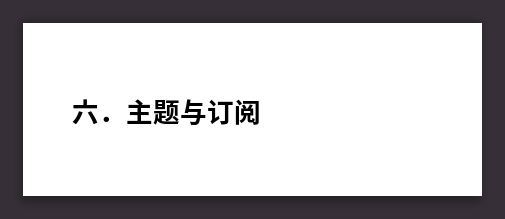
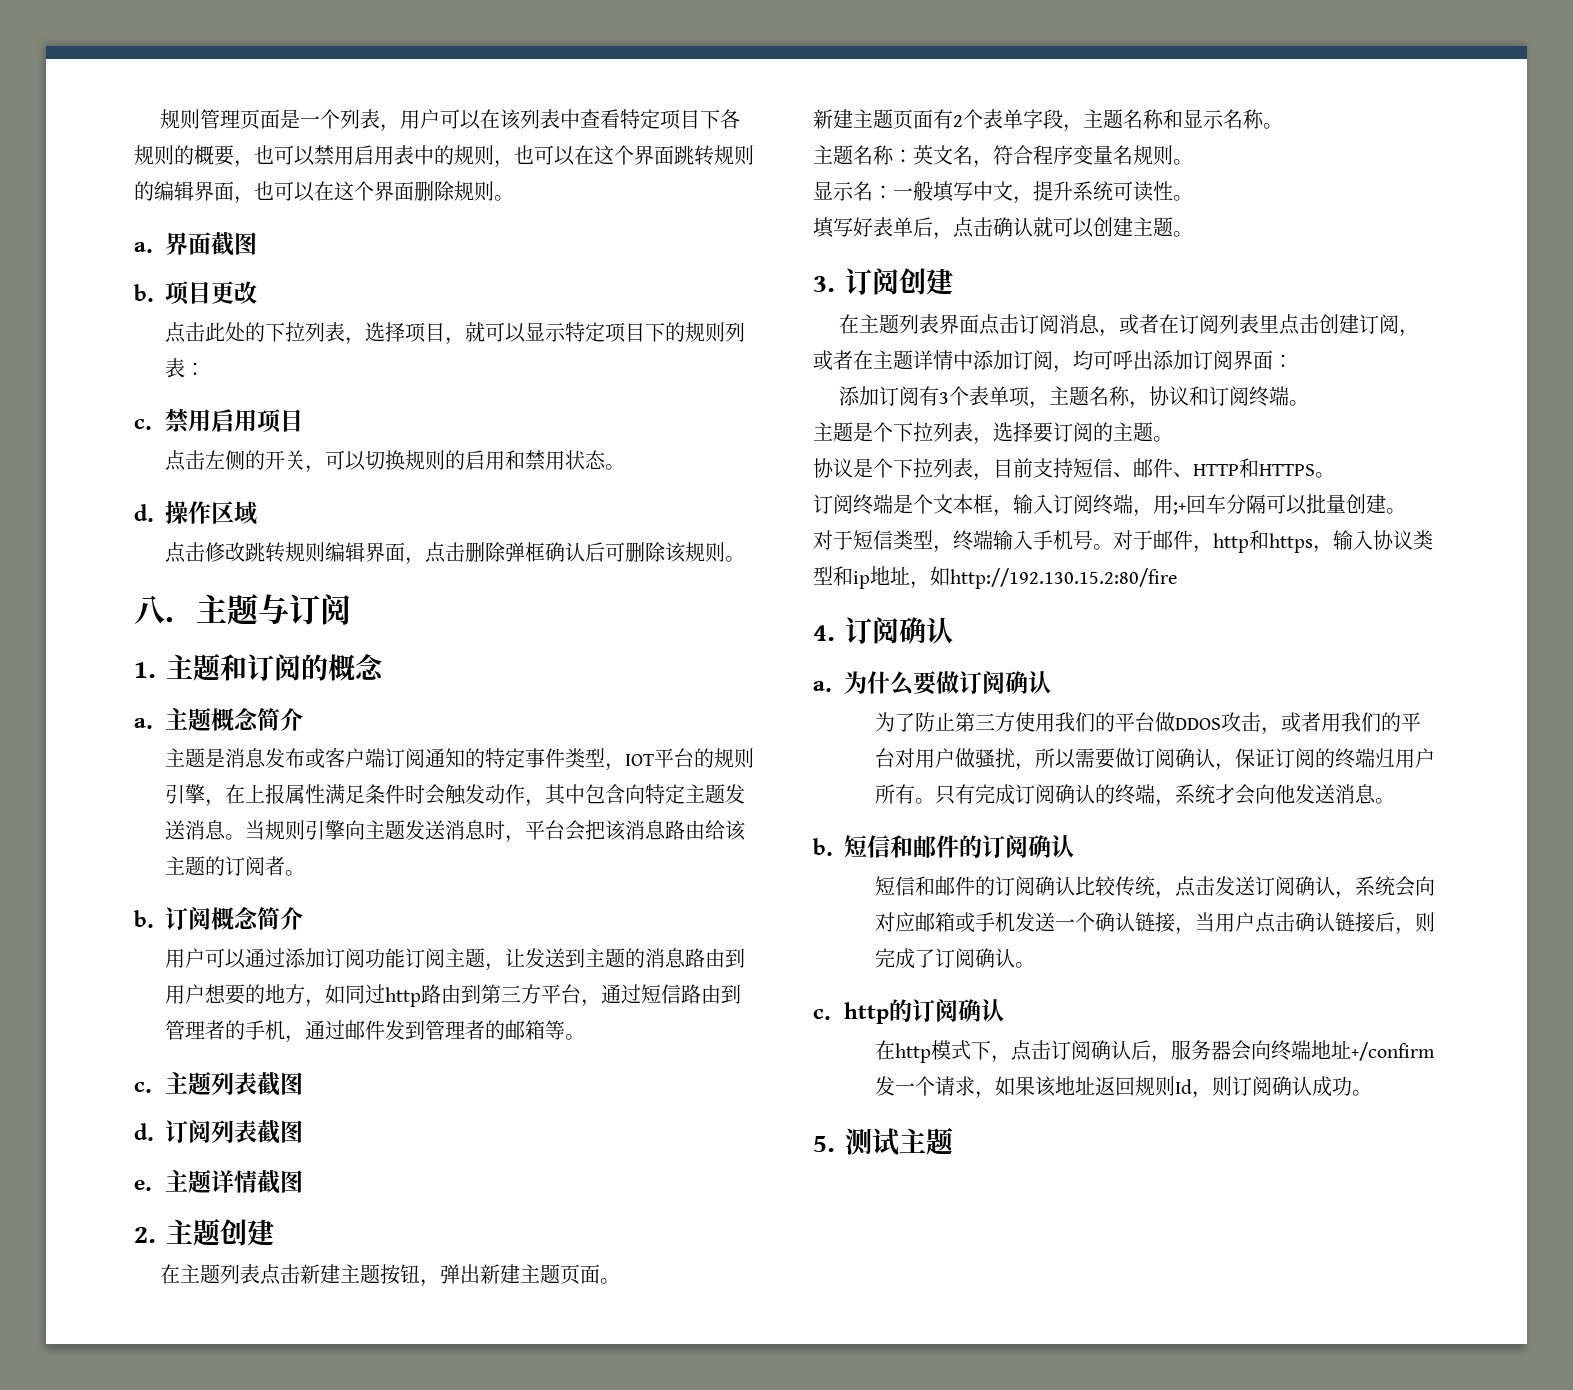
[72,99,261,126] 六．主题与订阅 -> [160,109,741,132] [134,145,754,168] [134,181,514,204] [134,232,257,256] [134,281,257,305] [164,322,745,345] [164,358,205,378] [134,409,303,433] [164,450,625,473] [134,501,257,525] [164,542,745,565] [134,594,351,625] [134,653,384,681] [134,707,303,731] [164,748,754,771] [164,784,745,807] [164,820,746,843] [164,856,305,876] [134,907,303,930] [164,948,745,971] [164,984,741,1007] [164,1020,585,1043] [134,1071,303,1096] [134,1120,303,1144] [134,1169,303,1194] [134,1218,274,1246] [160,1264,621,1287] [813,109,1283,132] [813,145,1193,168] [813,181,1193,204] [813,217,1193,240] [813,268,953,295] [839,314,1420,337] [813,350,1293,373] [839,386,1310,409] [813,422,1173,445] [813,458,1335,481] [813,494,1406,517] [813,530,1433,553] [813,566,1177,589] [813,617,953,644] [813,671,1051,696] [874,712,1421,735] [874,748,1435,771] [874,784,1395,807] [813,835,1074,858] [874,876,1435,899] [874,912,1435,935] [874,948,1035,969] [813,999,1004,1024] [874,1040,1435,1063] [874,1076,1372,1099] [813,1127,953,1156] 规则管理页面是一个列表，用户可以在该列表中查看特定项目下各规则的概要，也可以禁用启用表中的规则，也可以在这个界面跳转规则的编辑界面，也可以在这个界面删除规则。 // a.界面截图 // b.项目更改 // 点击此处的下拉列表，选择项目，就可以显示特定项目下的规则列表： // c.禁用启用项目 // 点击左侧的开关，可以切换规则的启用和禁用状态。 // d.操作区域 // 点击修改跳转规则编辑界面，点击删除弹框确认后可删除该规则。 // 八．主题与订阅 // 1.主题和订阅的概念 // a.主题概念简介 // 主题是消息发布或客户端订阅通知的特定事件类型，IOT平台的规则引擎，在上报属性满足条件时会触发动作，其中包含向特定主题发送消息。当规则引擎向主题发送消息时，平台会把该消息路由给该主题的订阅者。 // b.订阅概念简介 // 用户可以通过添加订阅功能订阅主题，让发送到主题的消息路由到用户想要的地方，如同过http路由到第三方平台，通过短信路由到管理者的手机，通过邮件发到管理者的邮箱等。 // c.主题列表截图 // d.订阅列表截图 // e.主题详情截图 // 2.主题创建 // 在主题列表点击新建主题按钮，弹出新建主题页面。 // 新建主题页面有2个表单字段，主题名称和显示名称。 // 主题名称：英文名，符合程序变量名规则。 // 显示名：一般填写中文，提升系统可读性。 // 填写好表单后，点击确认就可以创建主题。 // 3.订阅创建 // 在主题列表界面点击订阅消息，或者在订阅列表里点击创建订阅，或者在主题详情中添加订阅，均可呼出添加订阅界面： // 添加订阅有3个表单项，主题名称，协议和订阅终端。 // 主题是个下拉列表，选择要订阅的主题。 // 协议是个下拉列表，目前支持短信、邮件、HTTP和HTTPS。 // 订阅终端是个文本框，输入订阅终端，用;+回车分隔可以批量创建。 // 对于短信类型，终端输入手机号。对于邮件，http和https，输入协议类型和ip地址，如http://192.130.15.2:80/fire // 4.订阅确认 // a.为什么要做订阅确认 // 为了防止第三方使用我们的平台做DDOS攻击，或者用我们的平台对用户做骚扰，所以需要做订阅确认，保证订阅的终端归用户所有。只有完成订阅确认的终端，系统才会向他发送消息。 // b.短信和邮件的订阅确认 // 短信和邮件的订阅确认比较传统，点击发送订阅确认，系统会向对应邮箱或手机发送一个确认链接，当用户点击确认链接后，则完成了订阅确认。 // c. http的订阅确认 // 在http模式下，点击订阅确认后，服务器会向终端地址+/confirm发一个请求，如果该地址返回规则Id，则订阅确认成功。 // 5.测试主题

